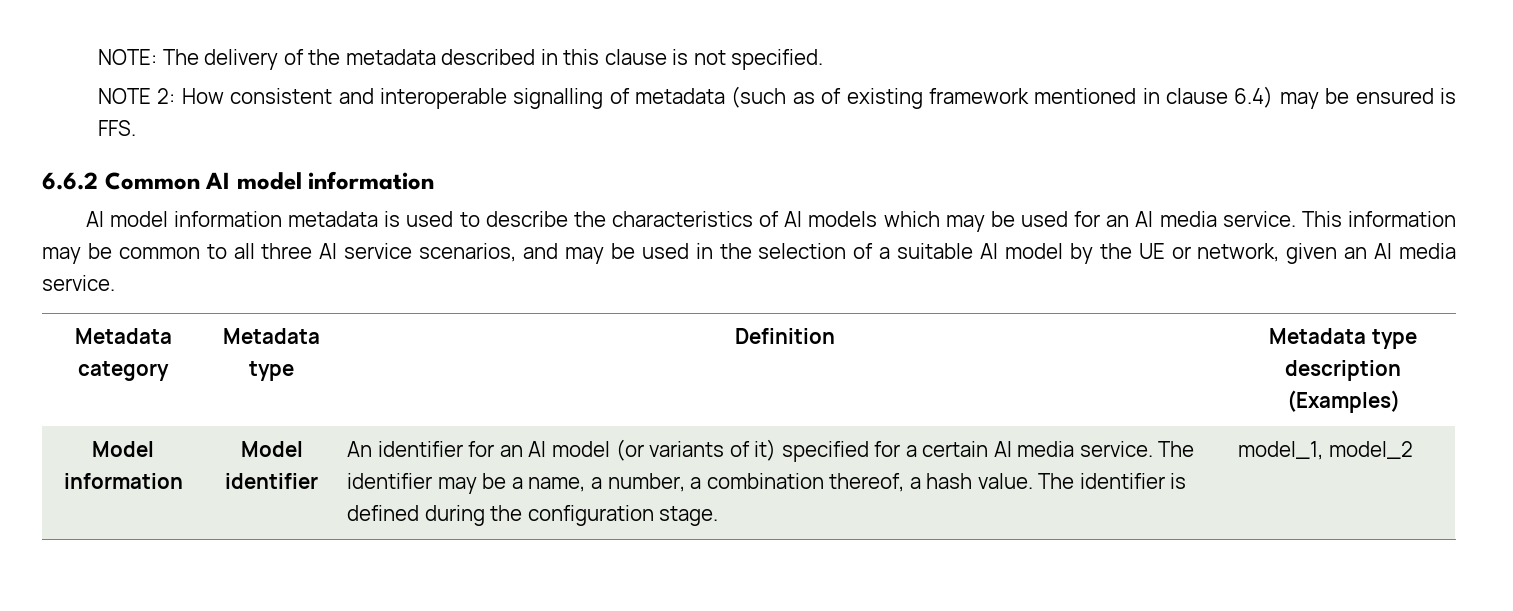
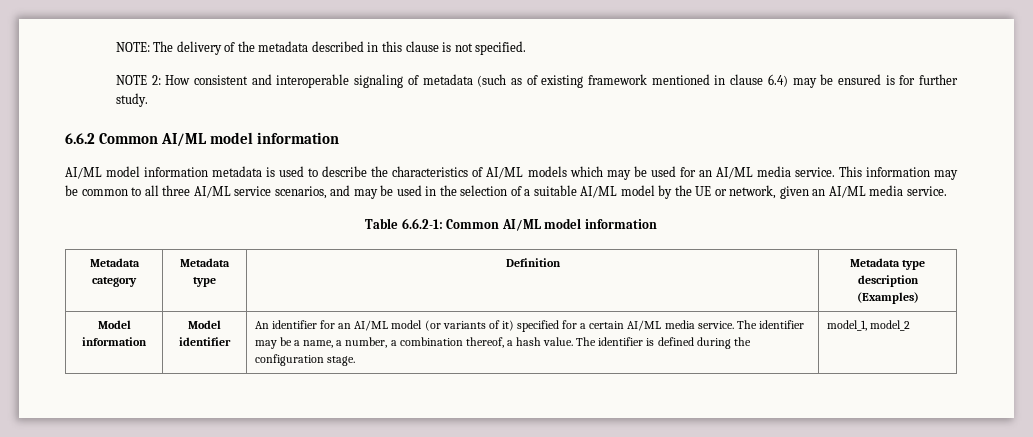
[513,88,604,109] signalling -> [354,74,404,88] signaling
[98,120,137,136] FFS. -> [899,74,958,85] [115,93,148,107] for further study.
[205,171,435,190] [85,211,104,227] AI model information // AI -> [160,132,339,147] [65,167,102,179] AI/ML model information // AI/ML
[784,211,803,227] AI -> [486,167,524,179] AI/ML
[1135,211,1154,227] AI -> [715,167,753,179] AI/ML
[319,243,338,259] AI -> [193,186,231,198] AI/ML
[980,243,999,259] AI -> [580,186,618,198] AI/ML
[1374,243,1456,259] [42,275,115,291] AI media service. -> [828,185,947,198] [365,218,657,231] AI/ML media service. // Table 6.6.2-1: Common AI/ML model information
[528,441,547,457] AI -> [354,320,389,331] AI/ML
[993,441,1012,457] AI -> [627,320,662,331] AI/ML

